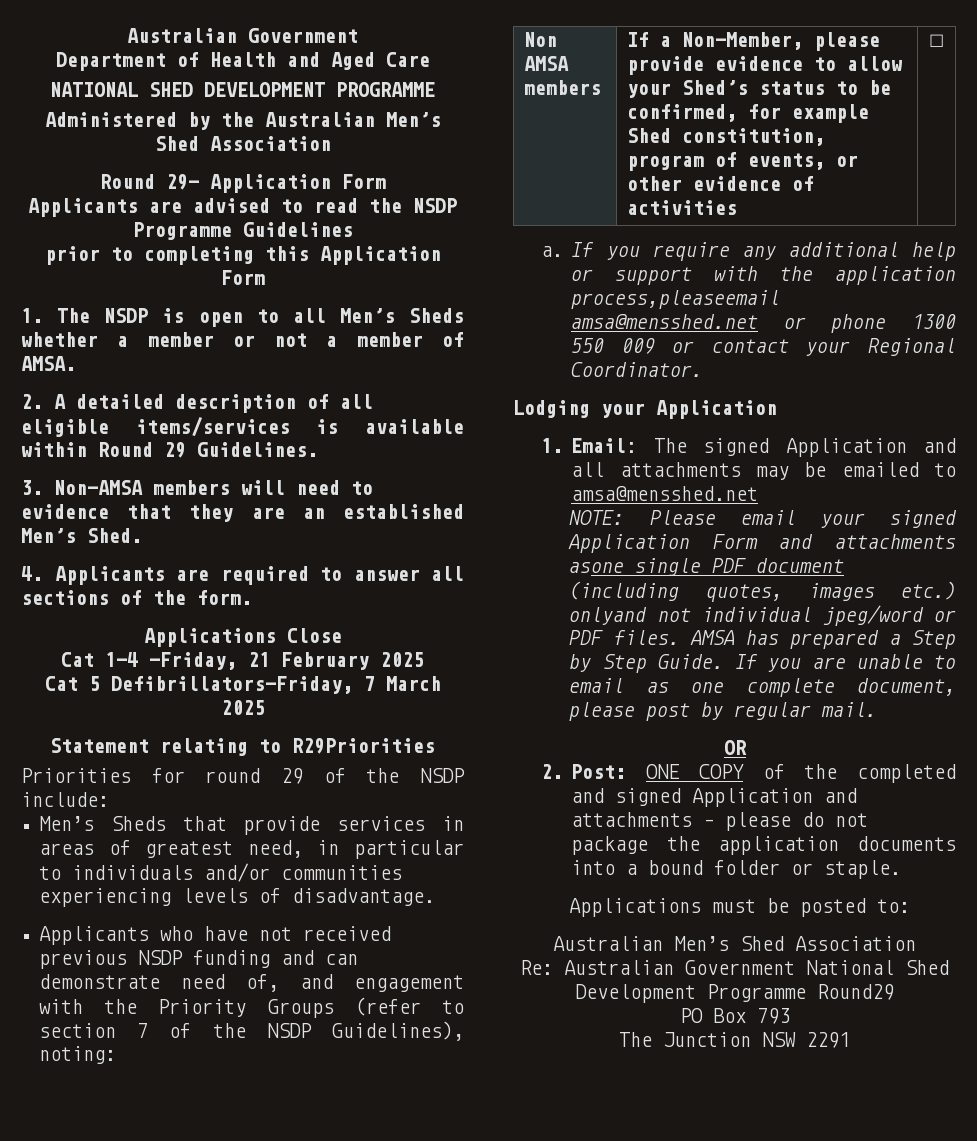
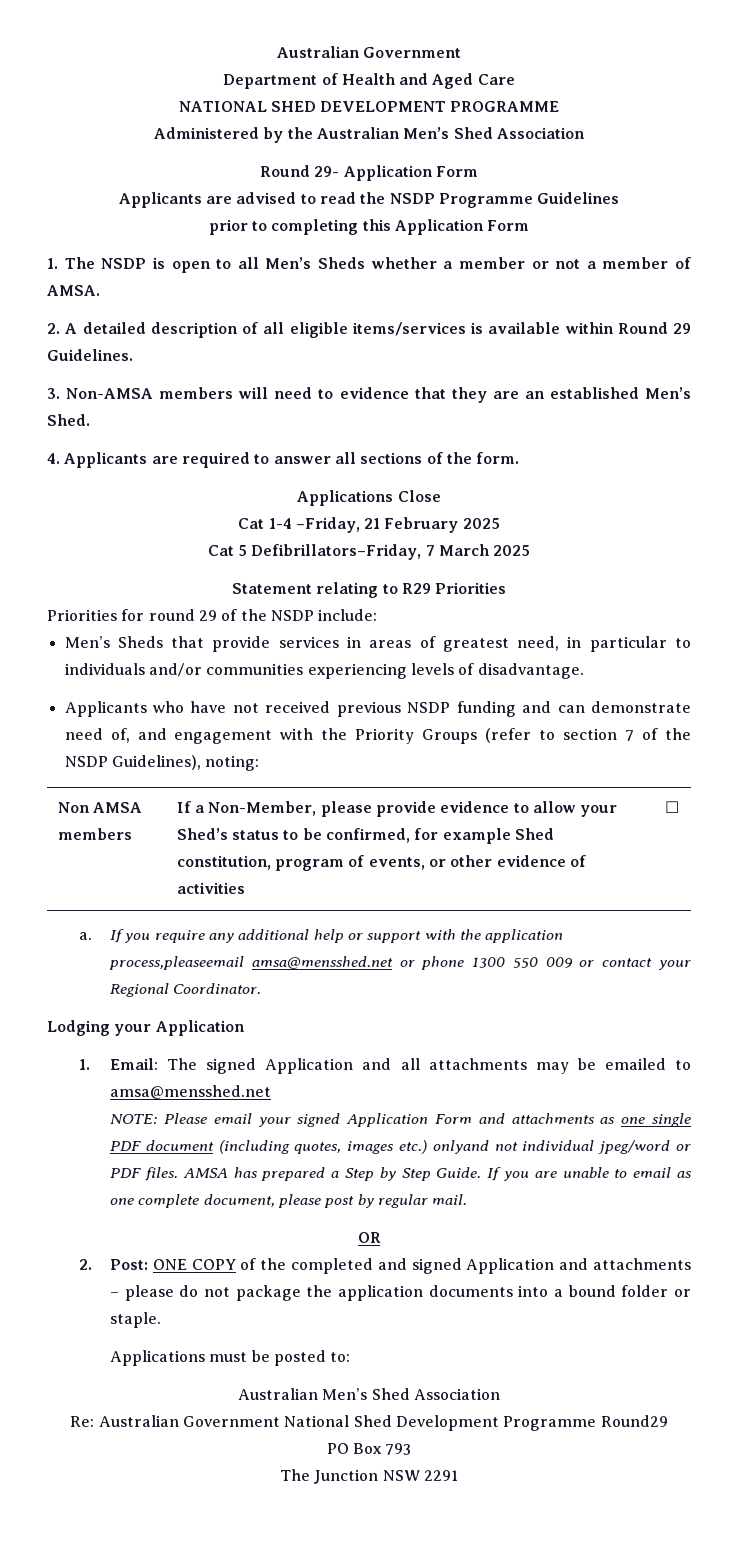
[292,738,435,754] R29Priorities -> [401,582,507,594] R29 Priorities
[569,562,625,573] asone -> [600,1117,646,1124] as one

